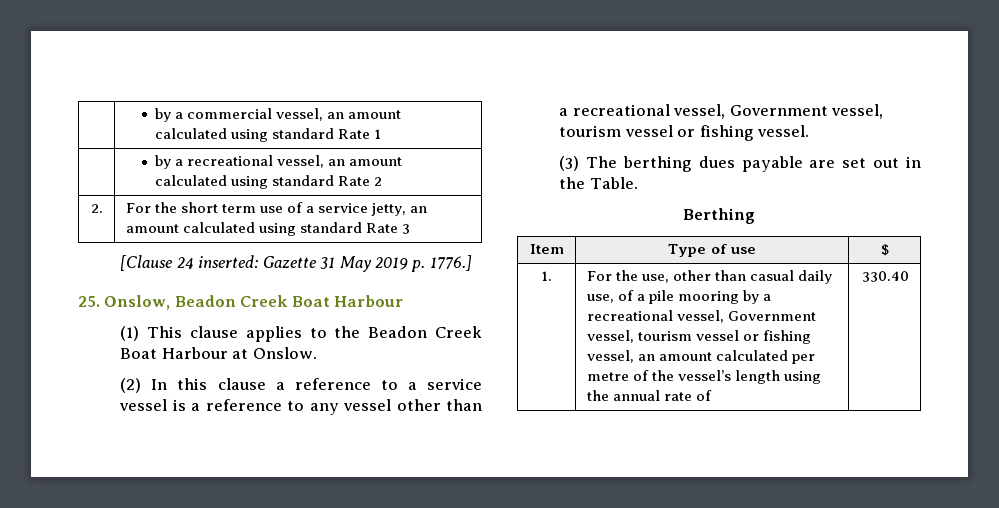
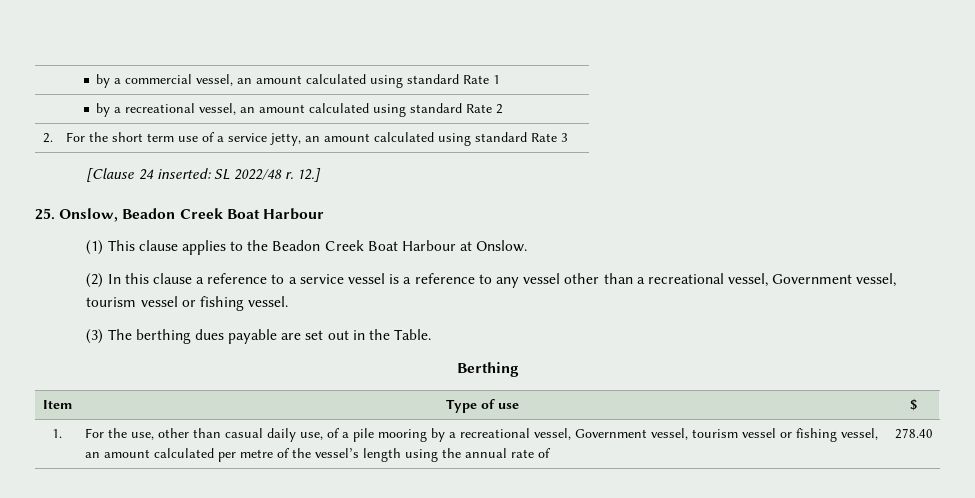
[262,255,472,272] Gazette 31 May 2019 p. 1776.] -> [213,168,322,182] SL 2022/48 r. 12.]
[862,271,910,282] 330.40 -> [895,428,934,439] 278.40

